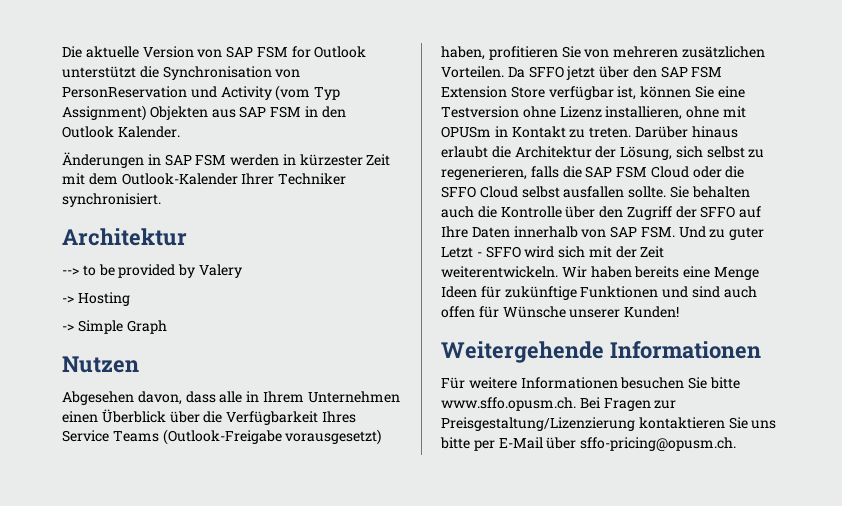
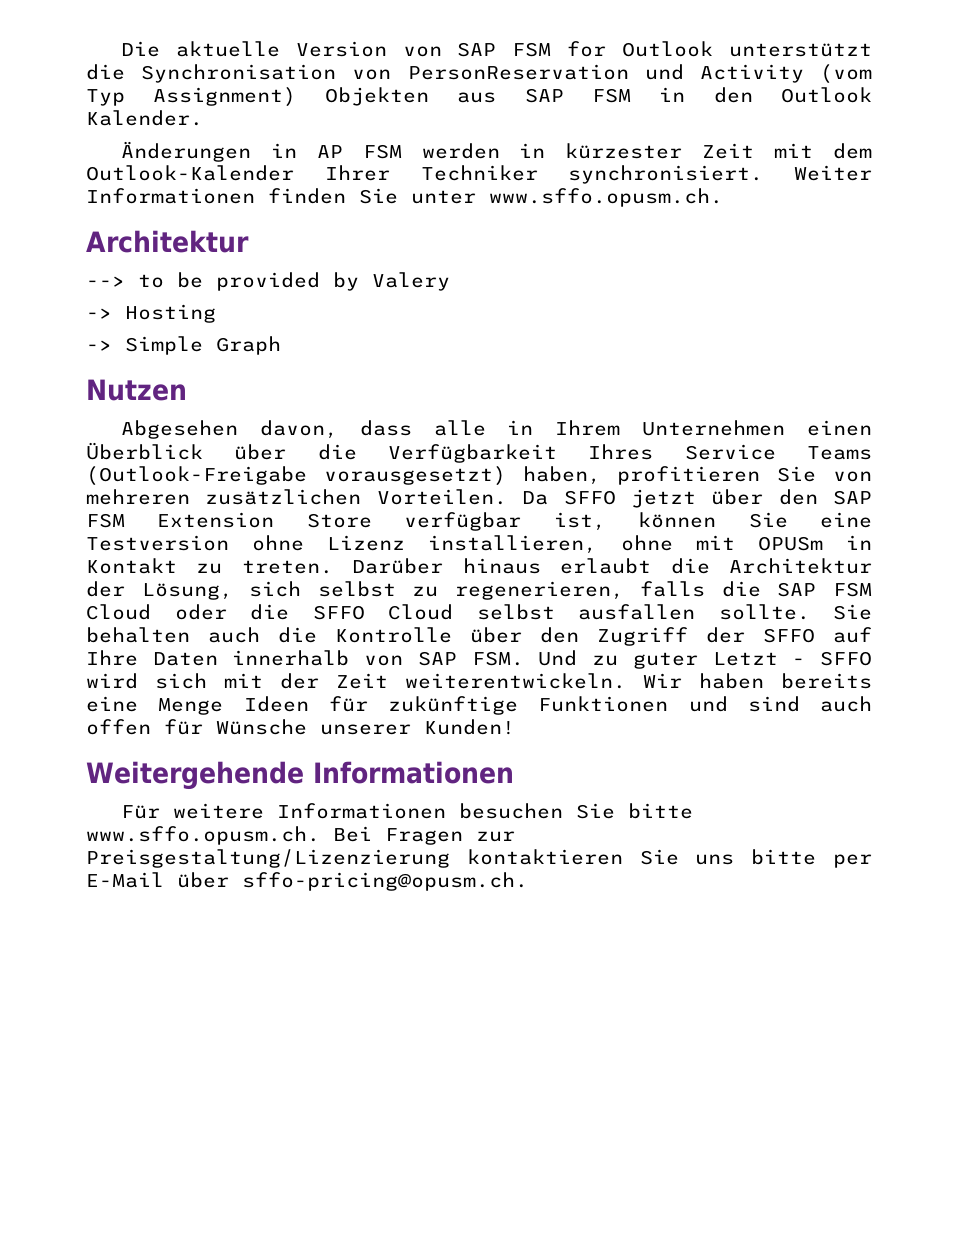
[164,154,192,166] SAP -> [316,145,343,158] AP
(161, 200) none -> [794,165,872,181] [86,188,723,207] Weiter Informationen finden Sie unter www.sffo.opusm.ch.

